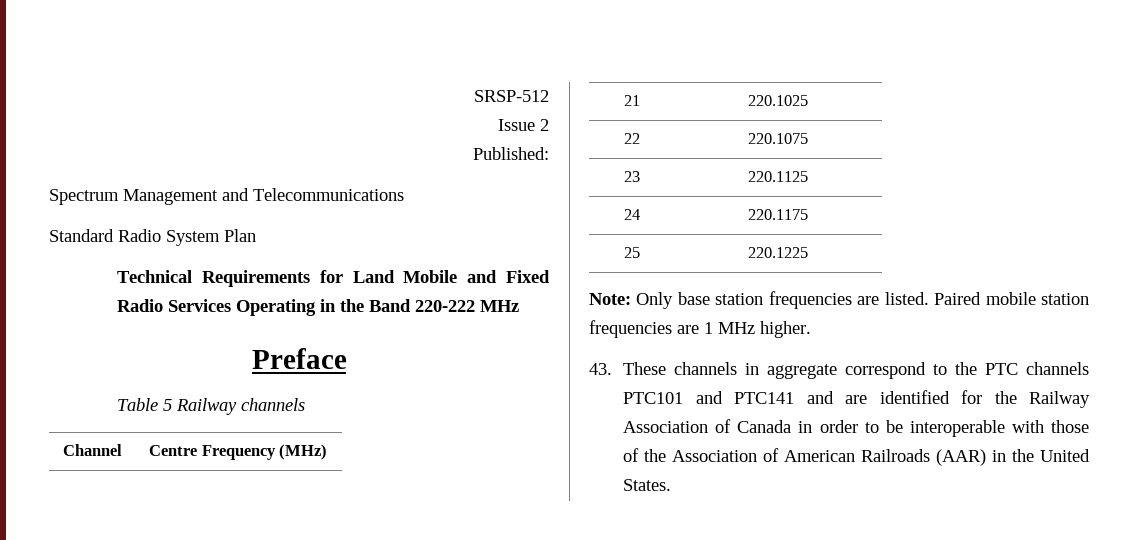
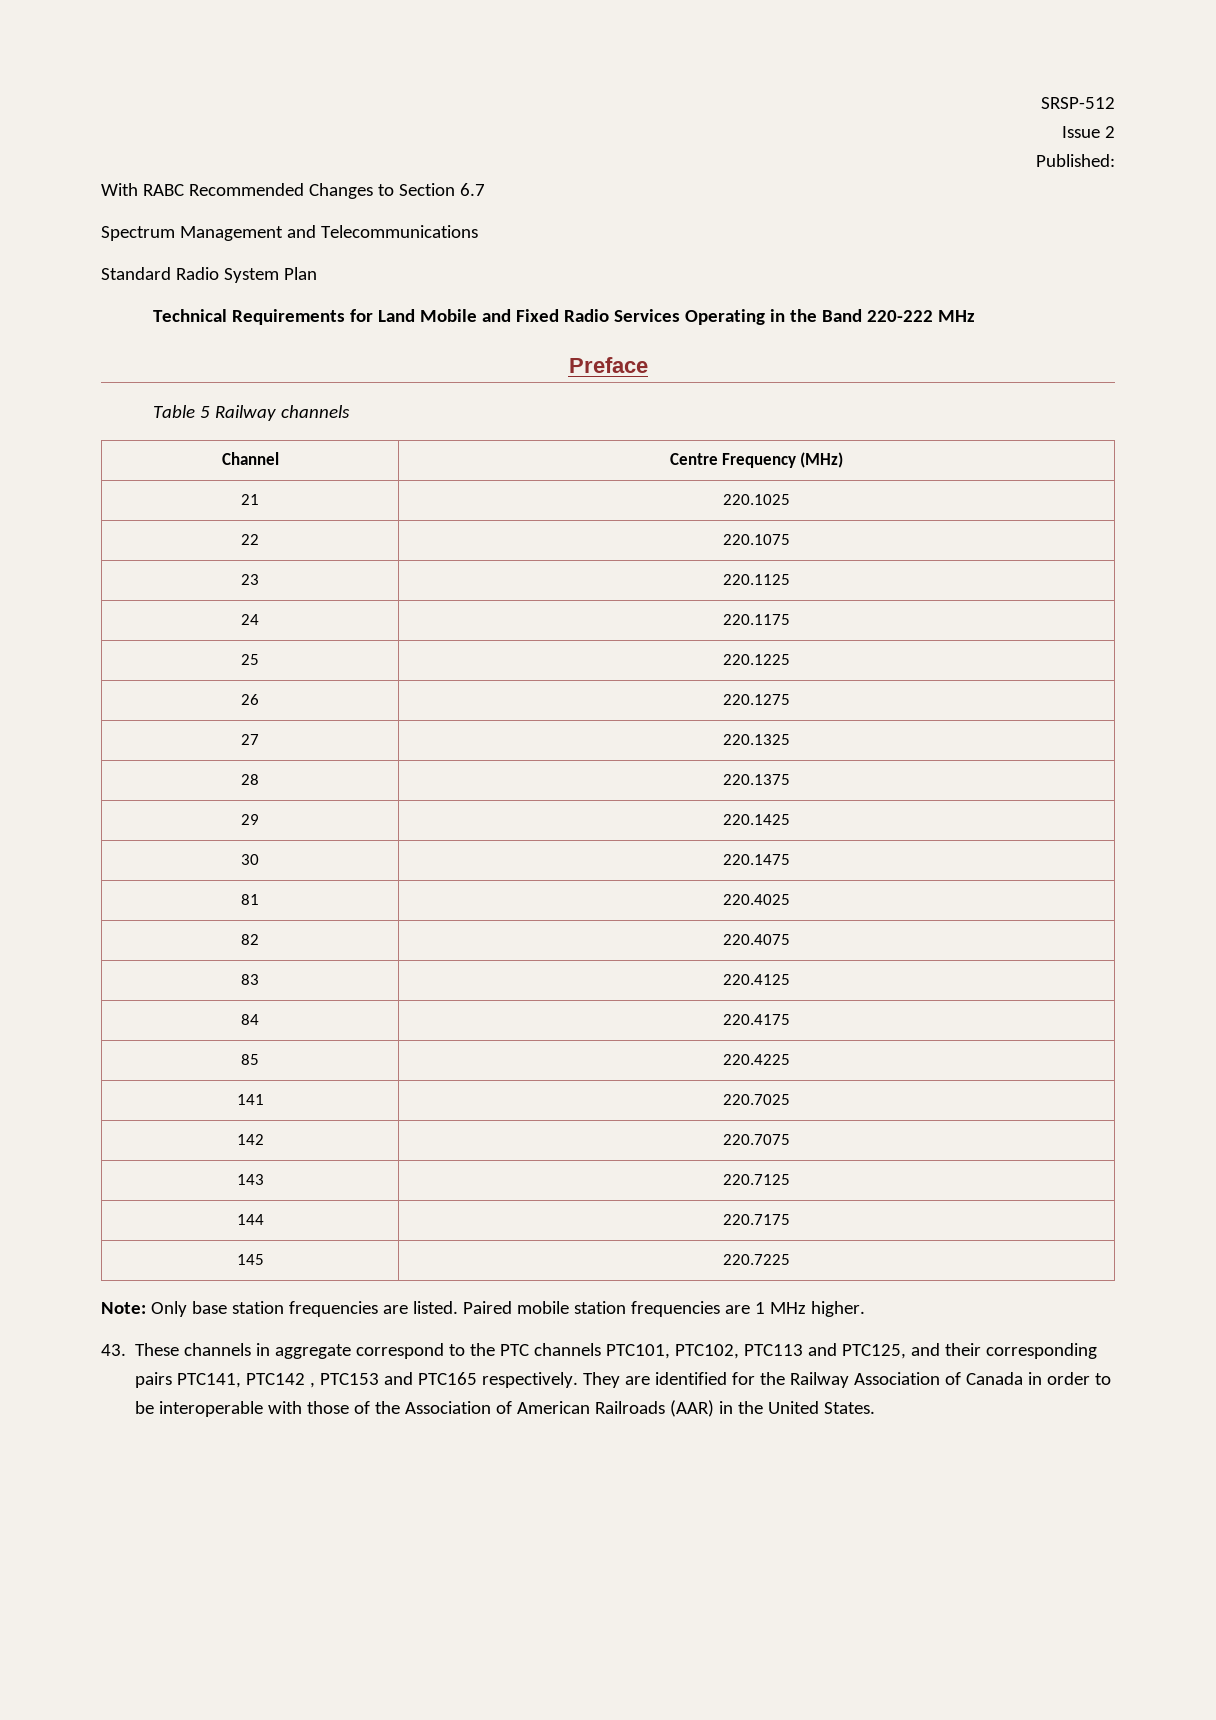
(549, 153) none -> [101,183,485,199] // With RABC Recommended Changes to Section 6.7
(808, 252) none -> [241,694,259,705] [723,694,790,705] [241,734,259,745] [723,734,790,745] [241,774,259,785] [723,774,790,785] [241,814,259,825] [723,814,790,825] [241,854,259,865] [723,854,790,865] [241,894,259,905] [723,894,790,905] [241,934,259,945] [723,934,790,945] [241,974,259,985] [723,974,790,985] [241,1014,259,1025] [723,1014,790,1025] [241,1054,259,1065] [723,1054,790,1065] [236,1094,264,1105] [723,1094,790,1105] [236,1134,264,1145] [723,1134,790,1145] [236,1174,264,1185] [723,1174,790,1185] [236,1214,264,1225] [723,1214,790,1225] [236,1254,264,1265] [723,1254,790,1265] // 26 | 220.1275 // 27 | 220.1325 // 28 | 220.1375 // 29 | 220.1425 // 30 | 220.1475 // 81 | 220.4025 // 82 | 220.4075 // 83 | 220.4125 // 84 | 220.4175 // 85 | 220.4225 // 141 | 220.7025 // 142 | 220.7075 // 143 | 220.7125 // 144 | 220.7175 // 145 | 220.7225
[623,391,834,404] PTC101 and PTC141 and -> [606,1343,1098,1359] [135,1372,621,1388] PTC101, PTC102, PTC113 and PTC125, and their corresponding pairs PTC141, PTC142 , PTC153 and PTC165 respectively. They

